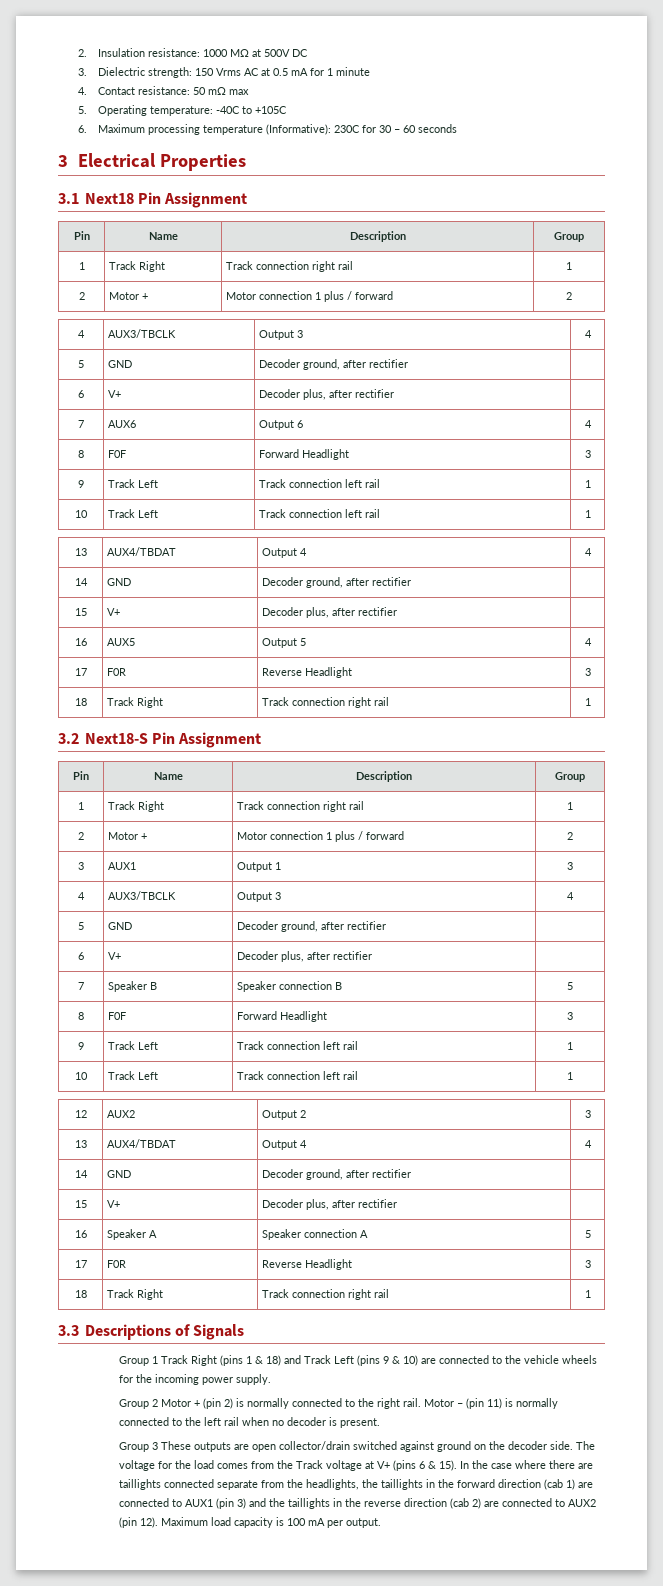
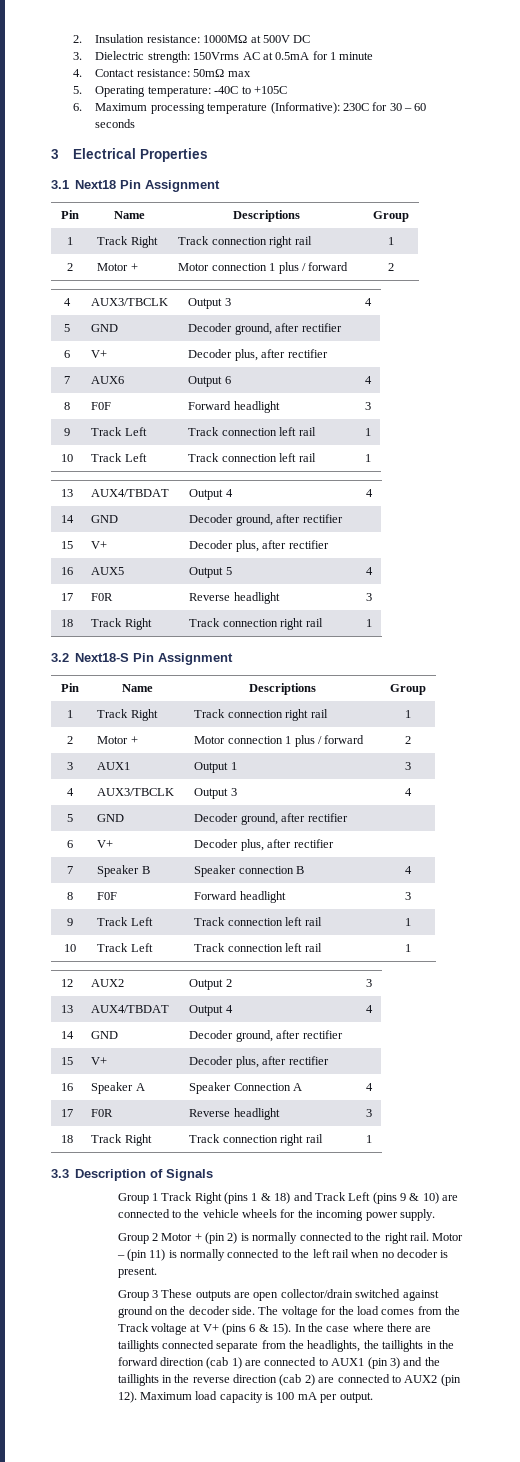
[203,49,250,57] 1000 MΩ -> [203,35,248,43] 1000MΩ
[195,68,309,76] 150 Vrms AC at 0.5 mA -> [193,52,310,60] 150Vrms AC at 0.5mA
[193,87,227,95] 50 mΩ -> [193,69,225,77] 50mΩ
[349,231,406,242] Description -> [232,210,300,222] Descriptions
[302,449,350,460] Headlight -> [233,401,280,413] headlight
[305,667,353,678] Headlight -> [233,592,280,604] headlight
[356,771,412,782] Description -> [249,683,316,695] Descriptions
[567,982,573,990] [78,1012,84,1020] [108,1012,127,1020] [237,1011,328,1022] 5 // 8 | F0F | Forward Headlight -> [404,866,412,874] [67,892,73,900] [97,892,118,900] [194,891,286,903] 4 // 8 | F0F | Forward headlight
[304,1229,369,1238] [584,1230,591,1238] [74,1260,87,1268] [107,1260,127,1268] [262,1259,353,1270] connection A | 5 // 17 | F0R | Reverse Headlight -> [233,1083,303,1091] [365,1083,373,1091] [61,1109,73,1117] [91,1109,114,1117] [189,1108,280,1120] Connection A | 4 // 17 | F0R | Reverse headlight
[84,1324,171,1340] Descriptions -> [75,1169,147,1181] Description

